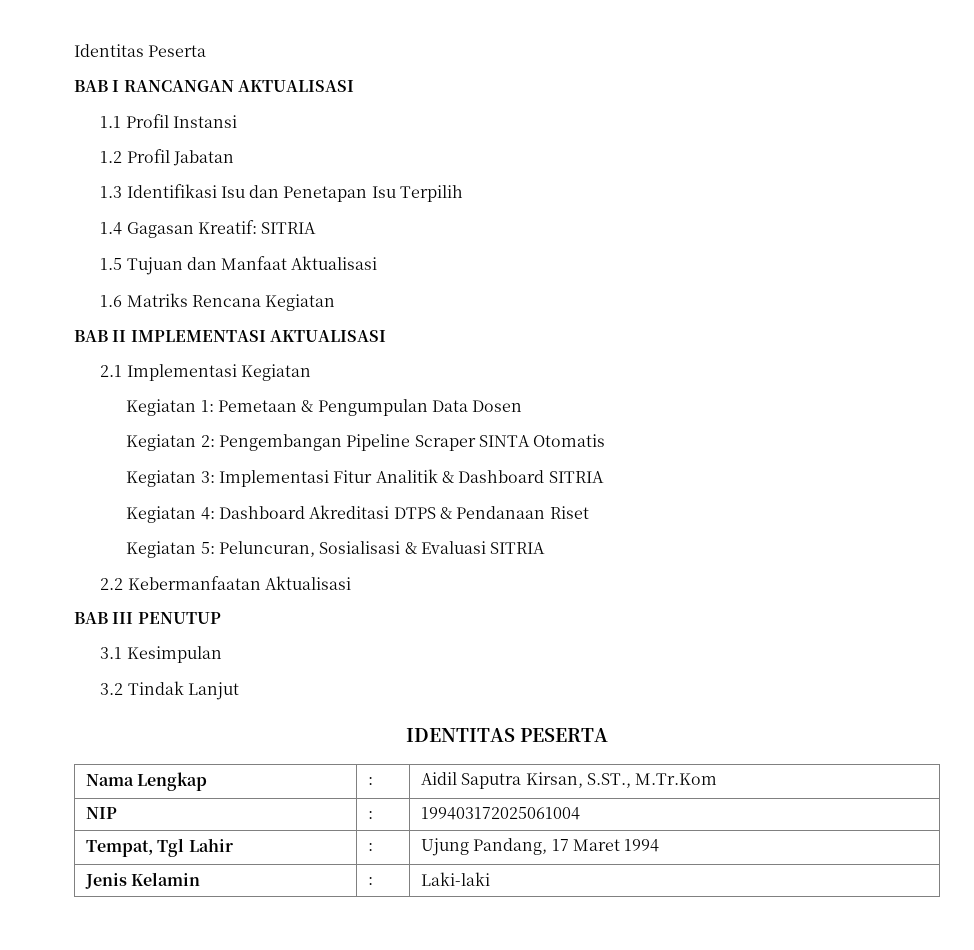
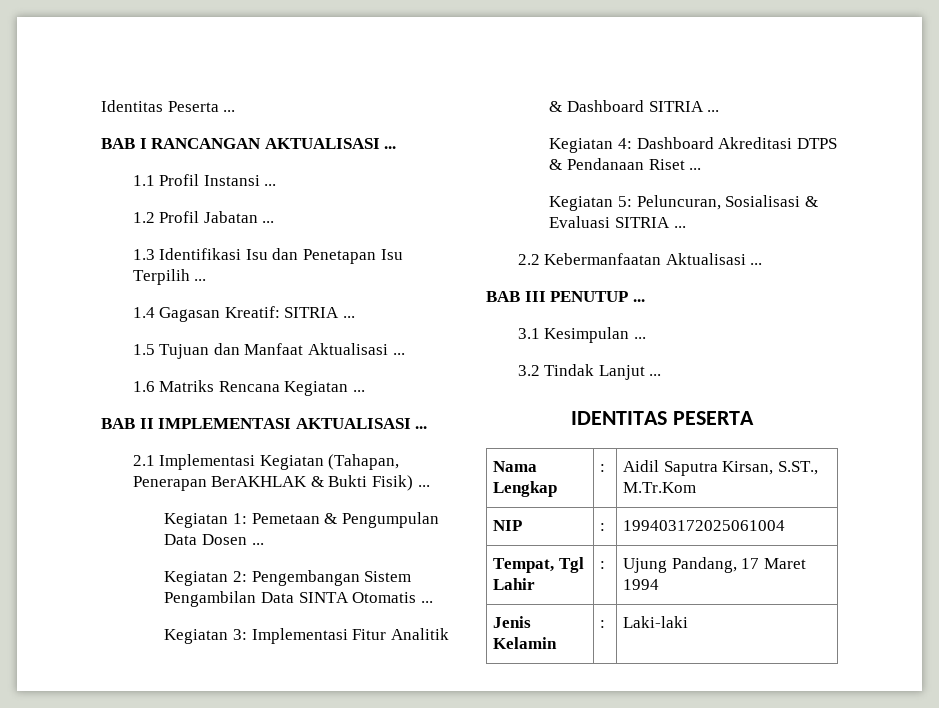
(207, 51) none -> [223,110,236,112] ...
(354, 86) none -> [384,146,397,149] ...
(237, 121) none -> [264,184,277,186] ...
(234, 158) none -> [262,221,275,223] ...
(464, 193) none -> [194,279,207,281] ...
(317, 228) none -> [343,316,356,318] ...
(378, 263) none -> [392,353,405,355] ...
(336, 302) none -> [353,390,366,392] ...
(386, 336) none -> [415,426,428,429] ...
(311, 372) none -> [328,454,400,470] [132,475,430,491] (Tahapan, Penerapan BerAKHLAK & Bukti Fisik) ...
(523, 406) none -> [251,543,264,545] ...
[346,434,476,451] Pipeline Scraper -> [364,571,412,582] [164,591,294,607] Sistem Pengambilan Data
(606, 440) none -> [420,601,433,603] ...
(604, 477) none -> [707,110,720,112] ...
(589, 512) none -> [689,168,702,170] ...
(546, 548) none -> [673,226,686,228] ...
(351, 583) none -> [750,263,763,265] ...
(221, 618) none -> [632,299,645,302] ...
(222, 654) none -> [633,337,646,339] ...
(239, 691) none -> [649,374,662,376] ...

